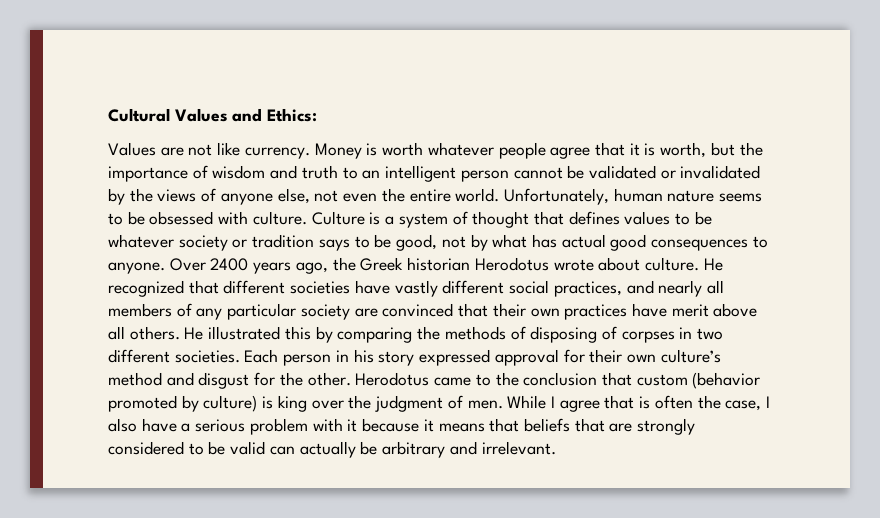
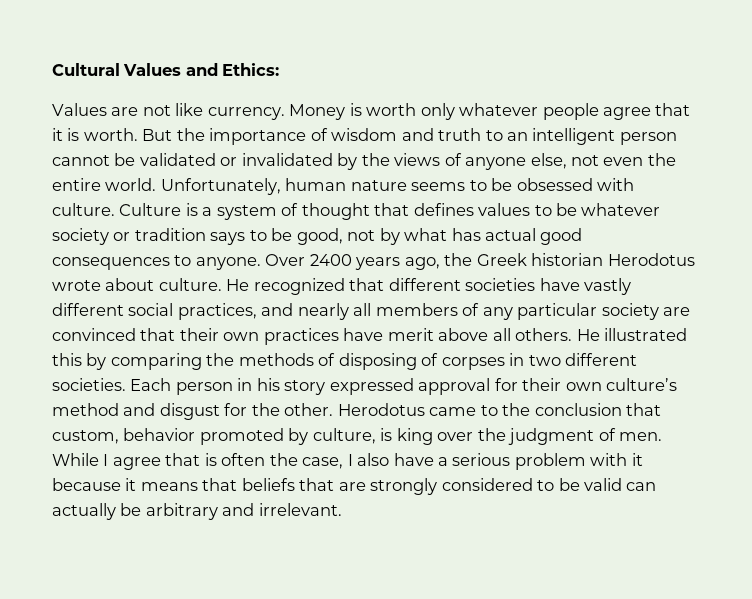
(424, 149) none -> [420,103,455,120] only
[660,142,735,158] worth, but -> [83,128,173,141] worth. But
[636,372,761,389] custom (behavior -> [52,428,196,444] custom, behavior
[203,395,258,412] culture) -> [312,428,376,444] culture,

